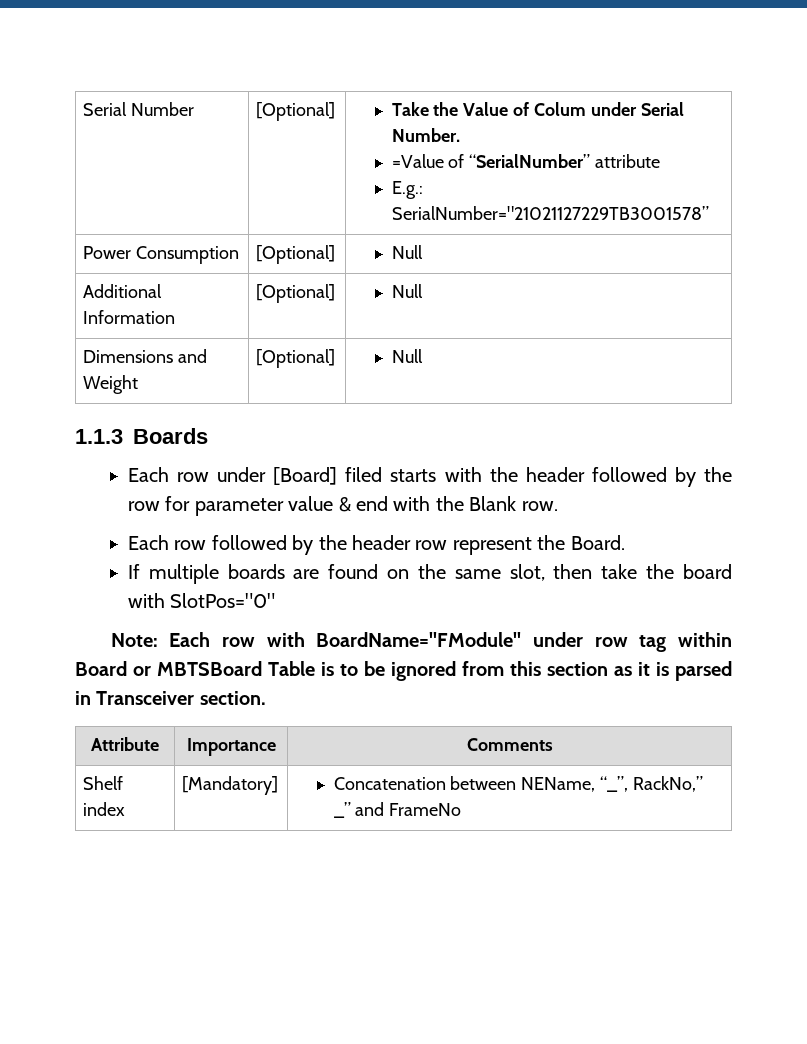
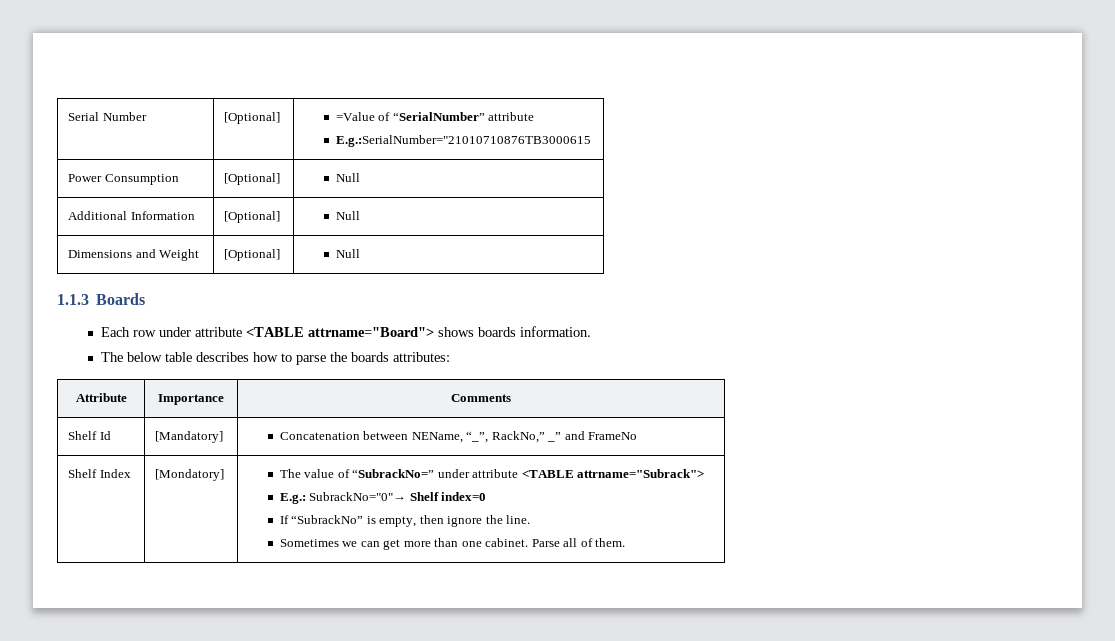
[391,102,684,116] [391,128,460,142] Take the Value of Colum under Serial Number. // -> (281, 118) none
[391,181,423,199] [391,206,709,220] E.g.: SerialNumber="21021127229TB3001578” -> [335,135,591,147] E.g.:SerialNumber="21010710876TB3000615
[273,467,732,487] [127,496,558,516] [127,535,625,555] [127,564,733,584] [127,593,276,608] [110,632,732,652] [75,661,732,681] [75,691,266,705] [Board] filed starts with the header followed by the row for parameter value & end with the Blank row. // Each row followed by the header row represent the Board. // If multiple boards are found on the same slot, then take the board with SlotPos="0" // Note: Each row with BoardName="FModule" under row tag within Board or MBTSBoard Table is to be ignored from this section as it is parsed in Transceiver section. -> [195,326,592,337] [101,352,451,365] attribute <TABLE attrname="Board"> shows boards information. // The below table describes how to parse the boards attributes:
[83,802,126,816] index -> [99,431,111,440] Id
(462, 809) none -> [68,469,131,478] [155,469,225,481] [279,469,705,478] [279,492,487,504] [279,515,531,527] [279,538,626,550] // Shelf Index | [Mondatory] | The value of “SubrackNo=” under attribute <TABLE attrname="Subrack"> // E.g.: SubrackNo="0"→ Shelf index=0 // If “SubrackNo” is empty, then ignore the line. // Sometimes we can get more than one cabinet. Parse all of them.

